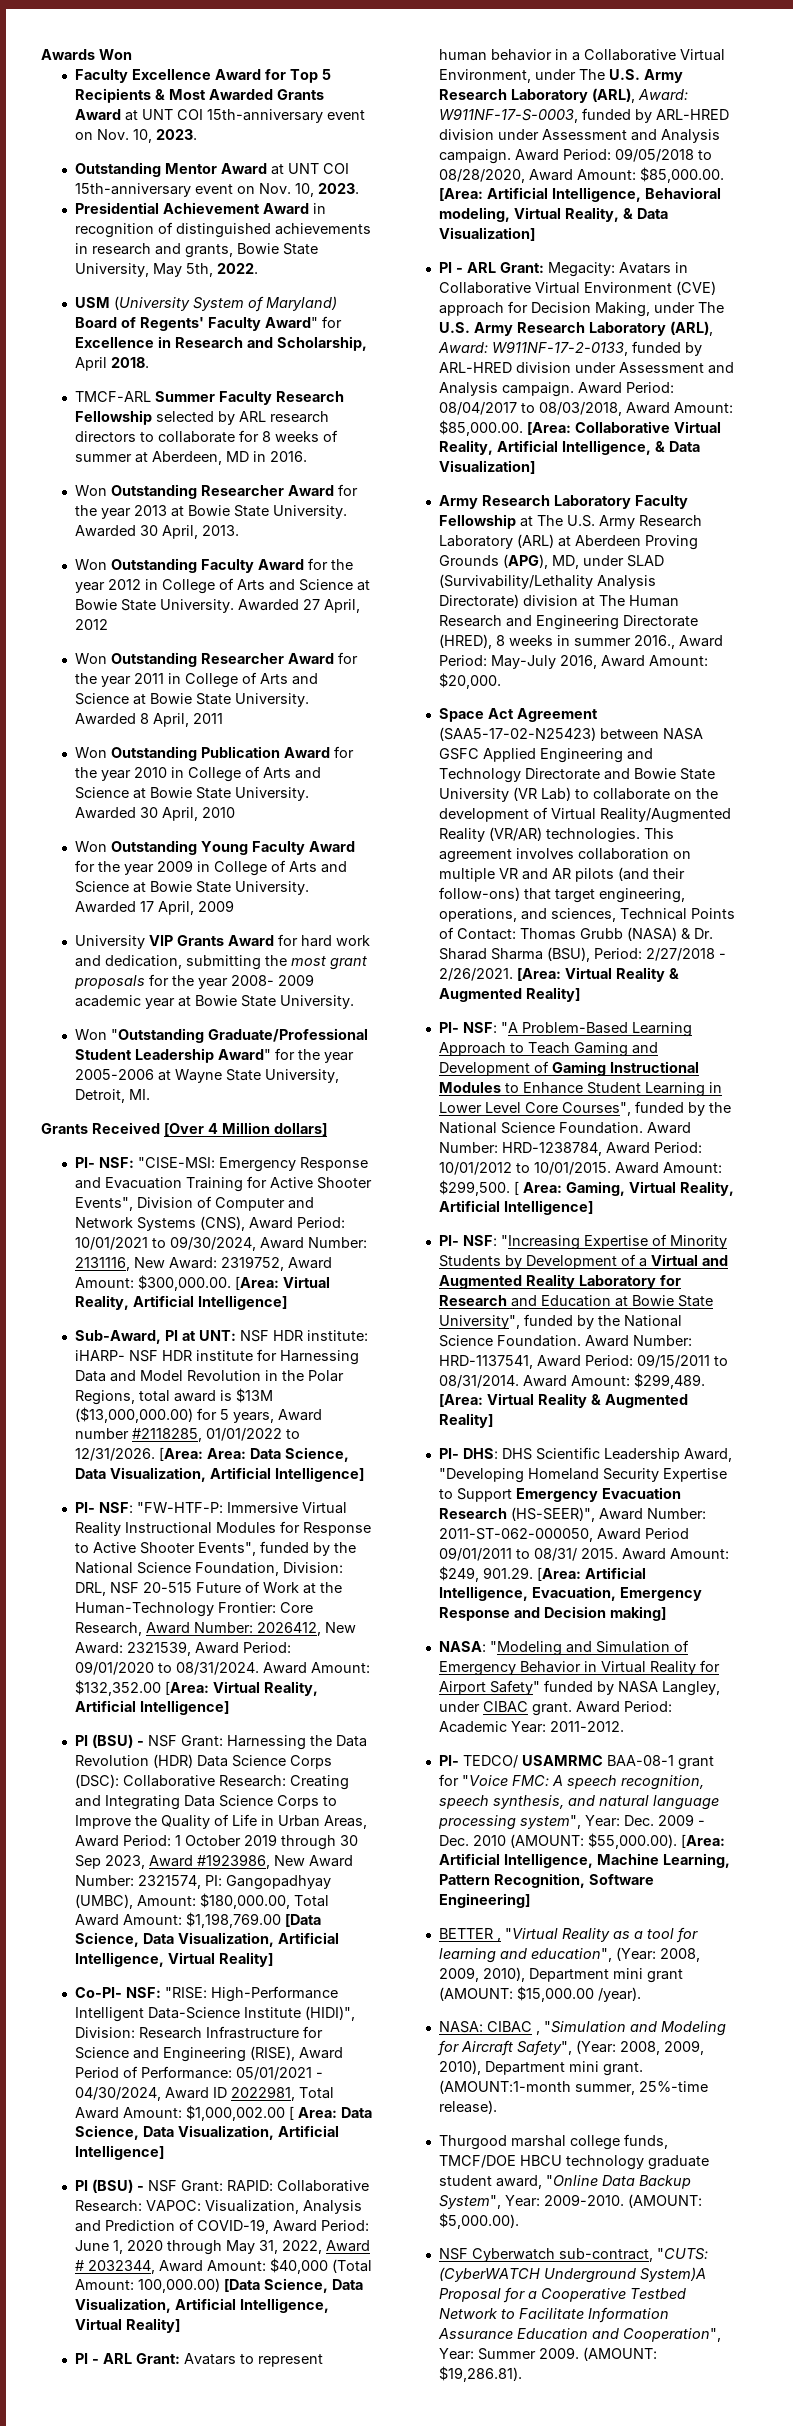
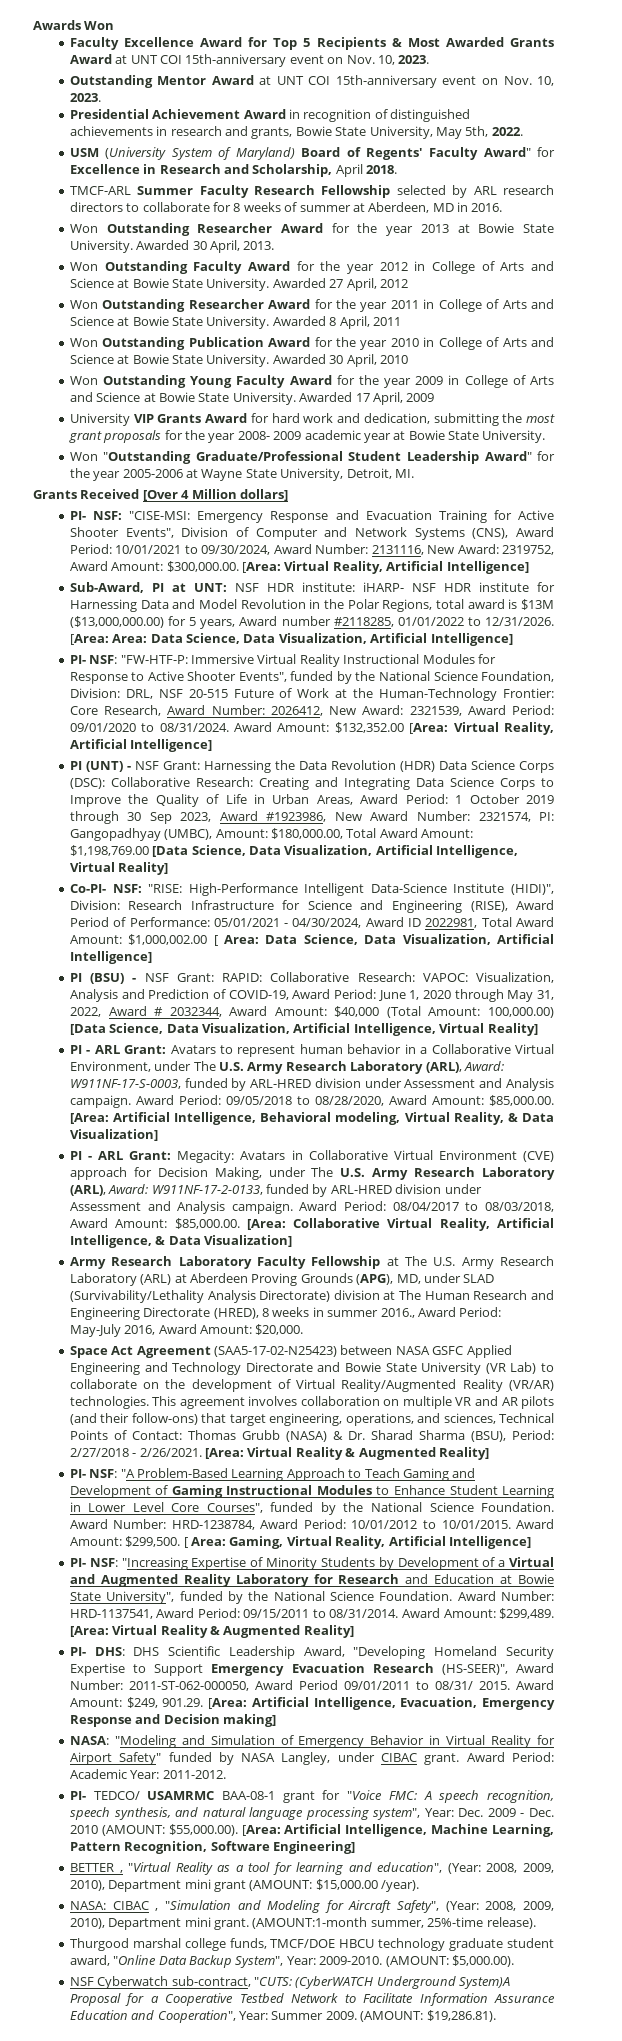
[91,1734,133,1748] (BSU) -> [85,761,123,772] (UNT)

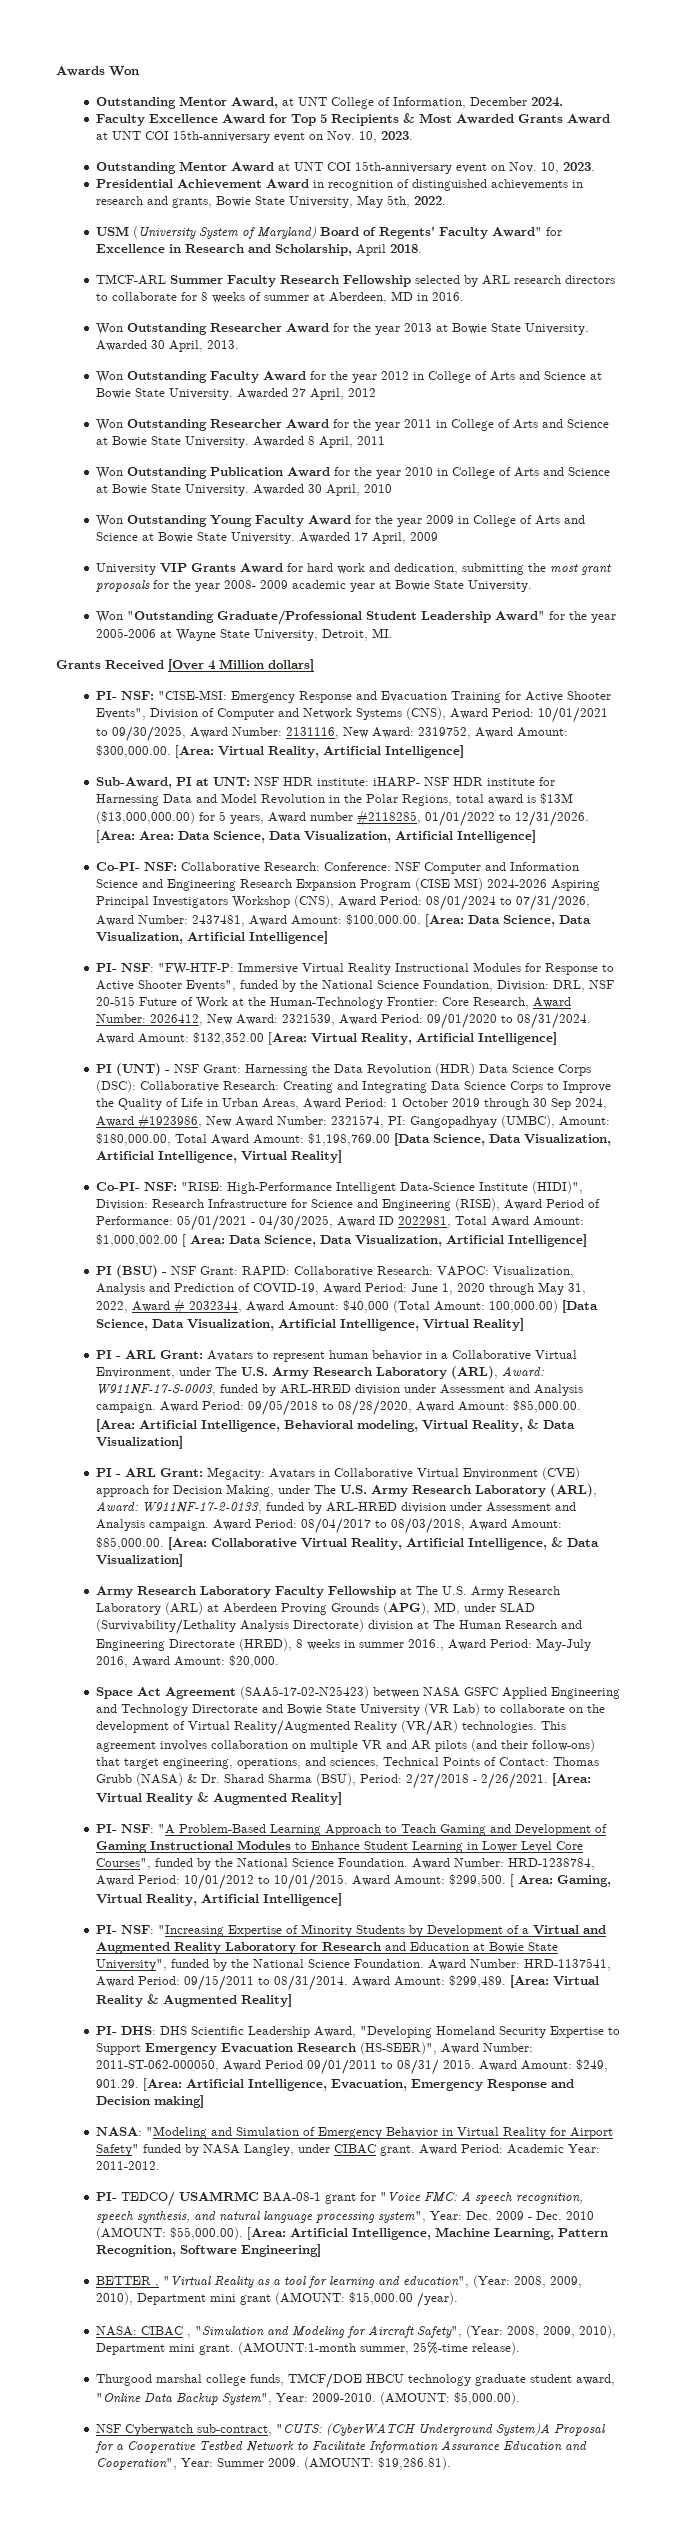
(115, 25) none -> [95,96,563,109] // Outstanding Mentor Award, at UNT College of Information, December 2024.
[201,545,271,555] 09/30/2024, -> [111,726,186,742] 09/30/2025,
(513, 639) none -> [95,862,579,874] [95,878,600,891] [95,895,590,911] [95,914,591,927] [95,931,328,944] // Co-PI- NSF: Collaborative Research: Conference: NSF Computer and Information Science and Engineering Research Expansion Program (CISE MSI) 2024-2026 Aspiring Principal Investigators Workshop (CNS), Award Period: 08/01/2024 to 07/31/2026, Award Number: 2437481, Award Amount: $100,000.00. [Area: Data Science, Data Visualization, Artificial Intelligence]
[180,812,212,822] 2023, -> [574,1098,607,1110] 2024,
[292,918,362,928] 04/30/2024, -> [258,1215,333,1231] 04/30/2025,

